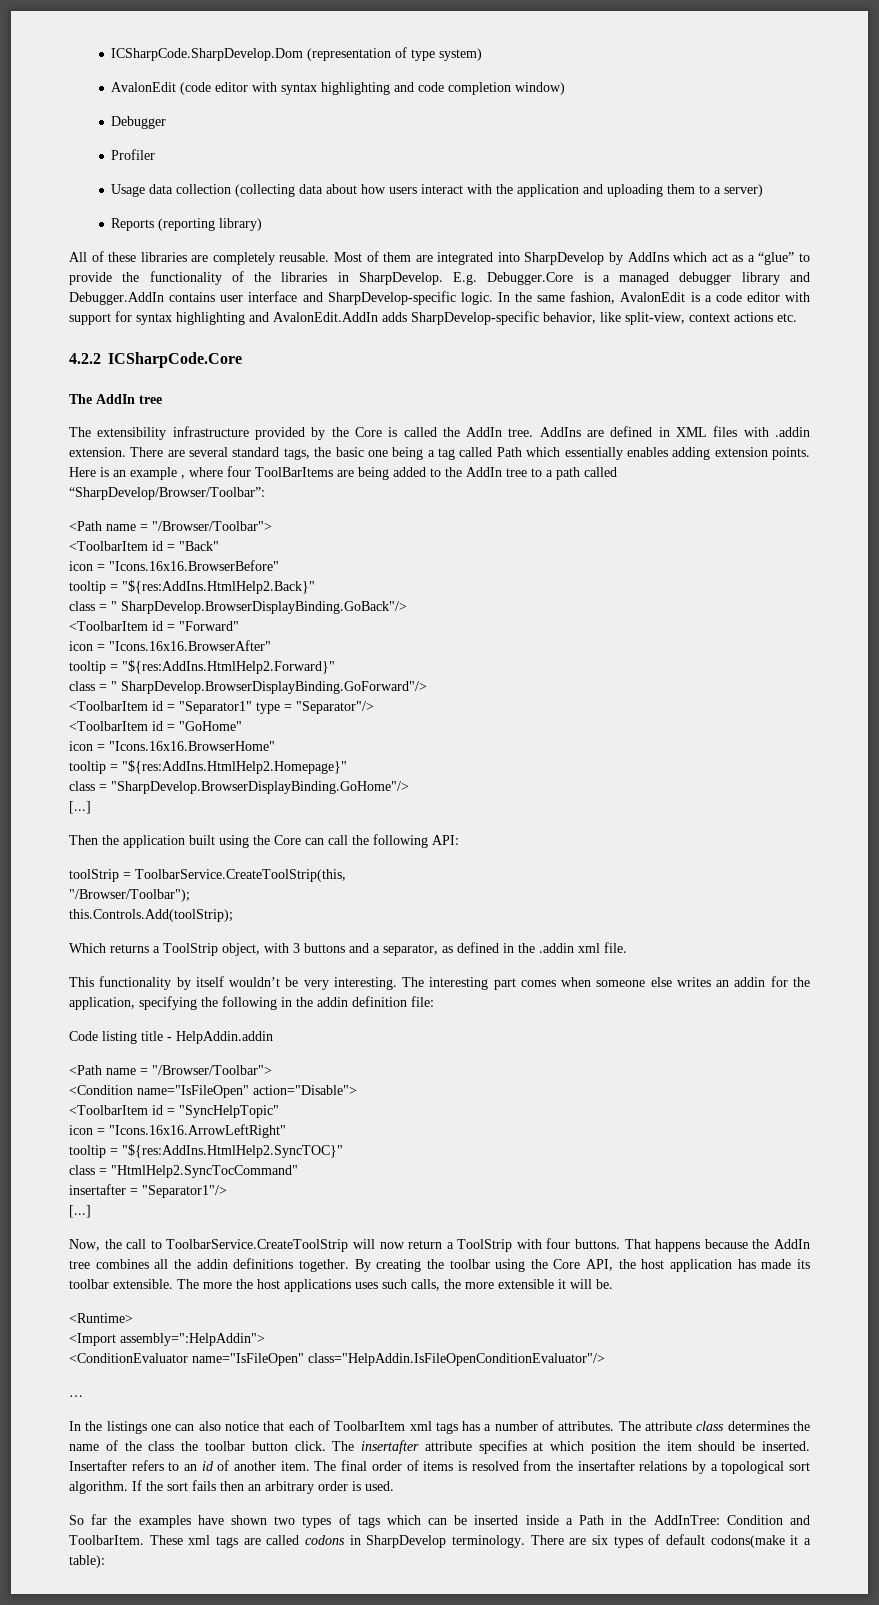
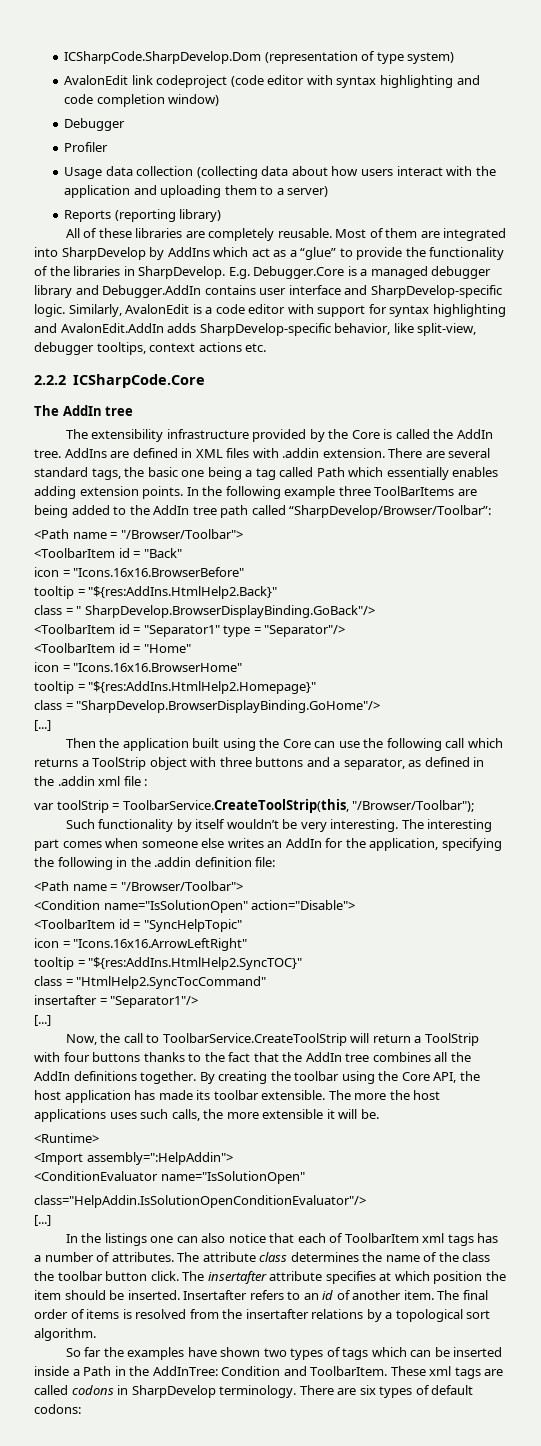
(177, 87) none -> [131,75,228,88] link codeproject
[497,291,616,304] In the same fashion, -> [68,304,122,317] Similarly,
(685, 318) none -> [34,342,146,355] debugger tooltips,
[69,353,101,364] 4.2.2 -> [34,375,66,385] 2.2.2
[69,466,251,480] Here is an example , where four -> [186,486,371,499] In the following example three
[531,468,553,477] to a -> (217, 510) none
[69,621,239,631] [69,640,271,651] [69,660,335,674] [69,681,427,694] // <ToolbarItem id = "Forward" // icon = "Icons.16x16.BrowserAfter" // tooltip = "${res:AddIns.HtmlHelp2.Forward}" // class = " SharpDevelop.BrowserDisplayBinding.GoForward"/> -> (375, 611) none
[179,721,242,731] "GoHome" -> [143,644,191,653] "Home"
[328,834,459,848] [69,869,346,882] [69,889,190,902] [69,909,233,922] [69,943,300,956] call the following API: // toolStrip = ToolbarService.CreateToolStrip(this, // "/Browser/Toolbar"); // this.Controls.Add(toolStrip); // Which returns a ToolStrip object, with 3 -> [338,738,503,751] [34,757,252,770] use the following call which returns a ToolStrip object with three
[604,942,627,953] [69,977,94,987] file. // This -> [123,776,148,786] [34,799,475,813] [65,819,95,829] file : // var toolStrip = ToolbarService.CreateToolStrip(this, "/Browser/Toolbar"); // Such
[734,977,766,987] addin -> [285,838,322,848] AddIn
[317,997,348,1007] addin -> [154,857,192,867] .addin
[69,1031,273,1044] // Code listing title - HelpAddin.addin -> (276, 862) none
[137,1085,249,1098] name="IsFileOpen" -> [103,900,248,913] name="IsSolutionOpen"
[379,1242,405,1249] now -> (370, 1038) none
[575,1239,748,1252] buttons. That happens because -> [92,1052,279,1062] buttons thanks to the fact that
[196,1259,228,1269] addin -> [34,1071,70,1081] AddIn
[192,1353,605,1366] [69,1395,83,1397] name="IsFileOpen" class="HelpAddin.IsFileOpenConditionEvaluator"/> // … -> [160,1171,305,1184] [34,1195,366,1208] [34,1215,51,1226] name="IsSolutionOpen" // class="HelpAddin.IsSolutionOpenConditionEvaluator"/> // [...]
[132,1480,394,1494] If the sort fails then an arbitrary order is used. -> (96, 1334) none
[710,1535,811,1548] [69,1555,105,1568] codons(make it a table): -> [34,1404,81,1414] codons:

